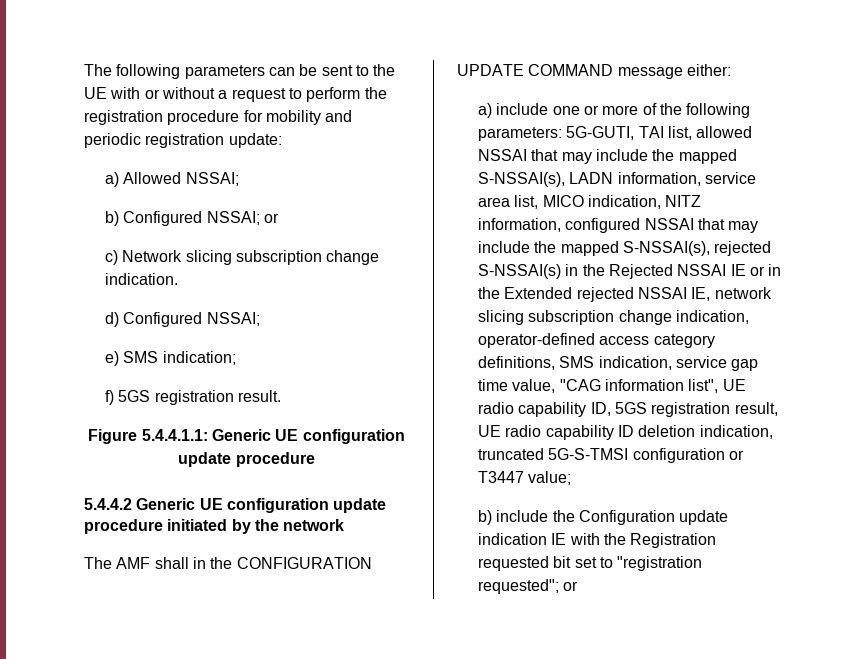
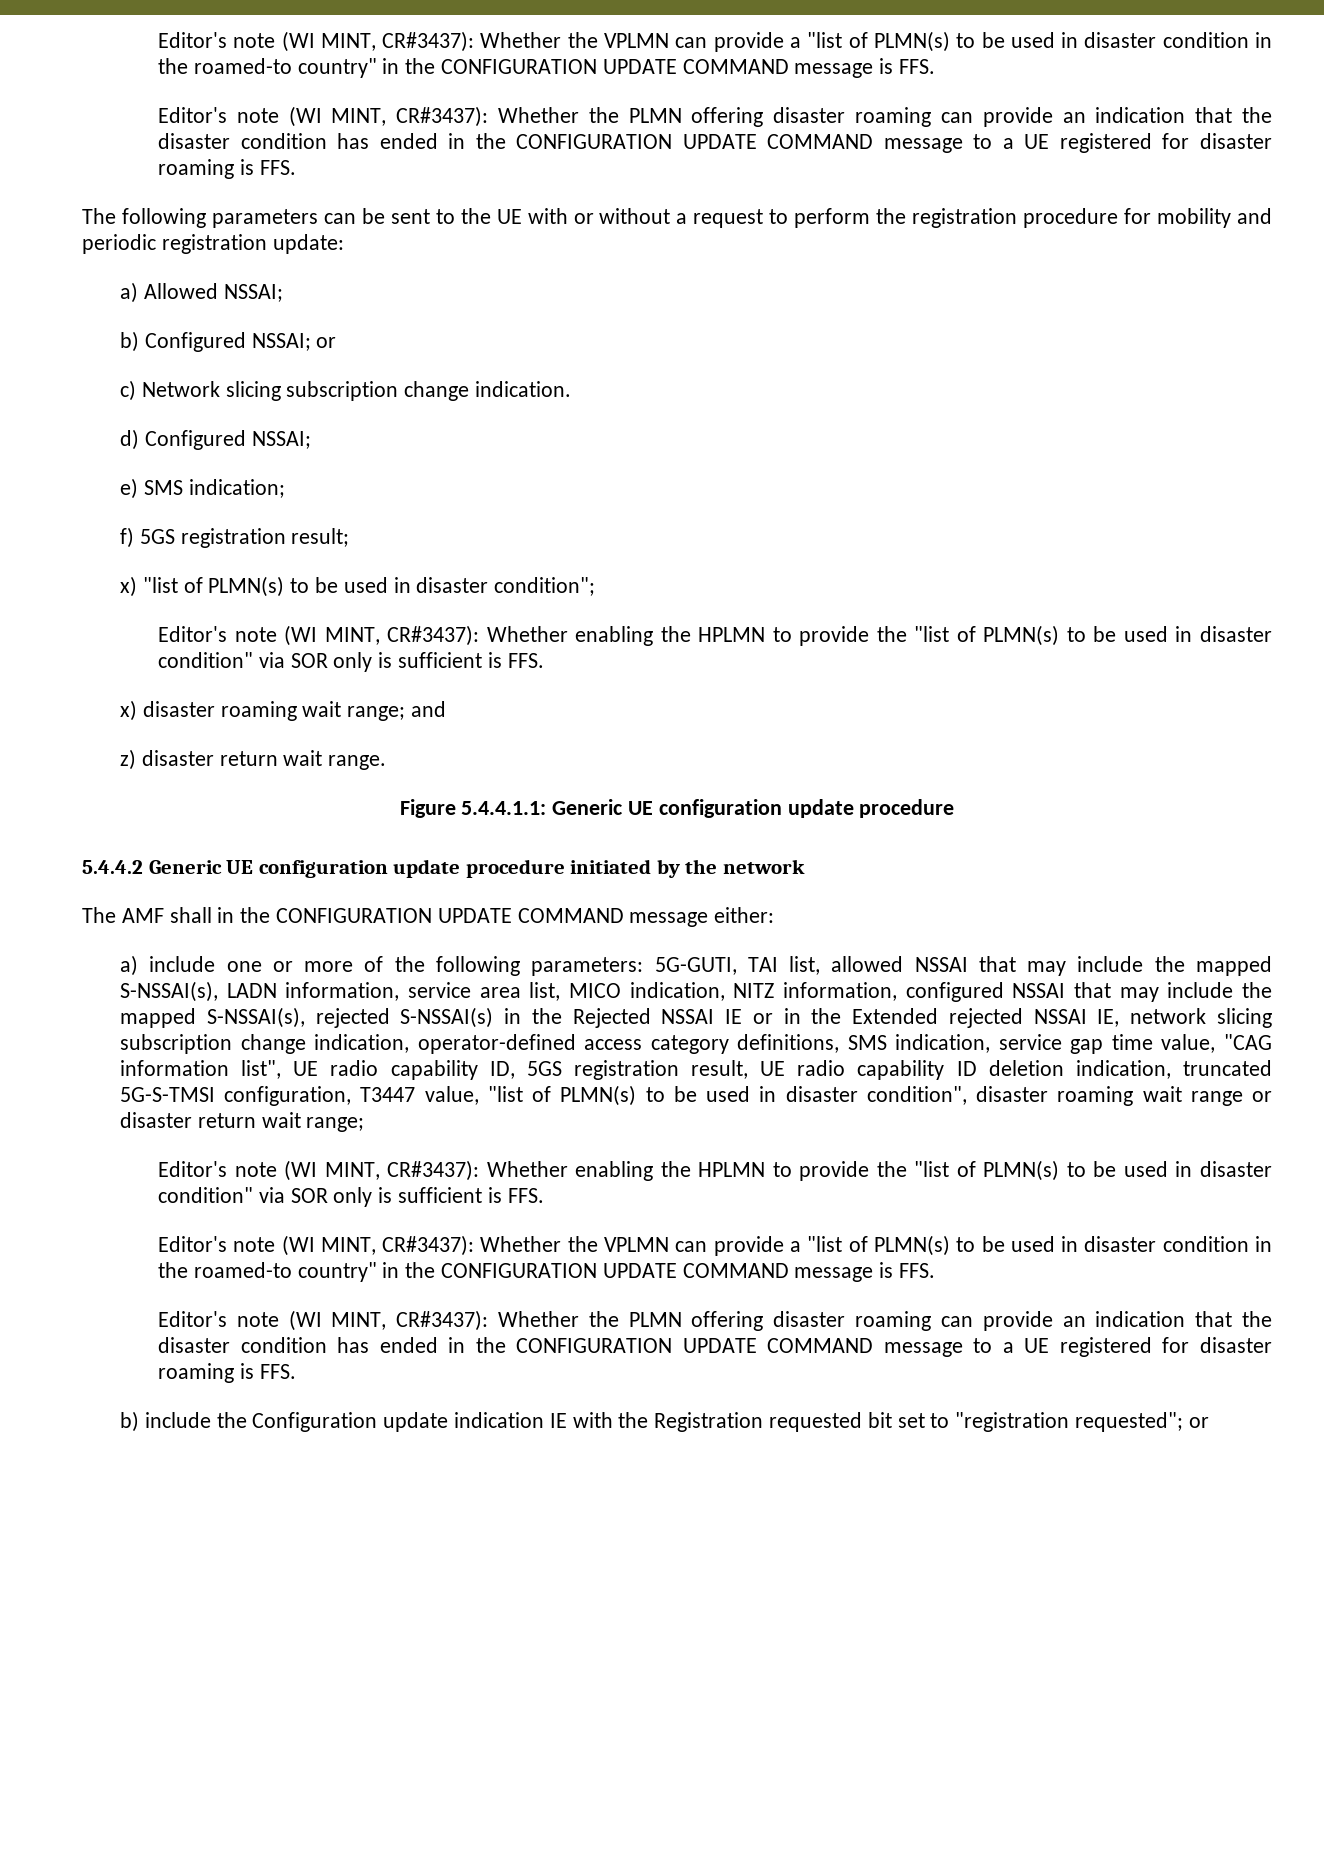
(84, 70) none -> [157,31,1273,52] [157,58,936,78] [157,106,1272,127] [157,133,1272,153] [157,159,296,179] Editor's note (WI MINT, CR#3437): Whether the VPLMN can provide a "list of PLMN(s) to be used in disaster condition in the roamed-to country" in the CONFIGURATION UPDATE COMMAND message is FFS. // Editor's note (WI MINT, CR#3437): Whether the PLMN offering disaster roaming can provide an indication that the disaster condition has ended in the CONFIGURATION UPDATE COMMAND message to a UE registered for disaster roaming is FFS. //
[237,390,281,402] result. -> [291,528,350,547] [119,576,596,597] [157,625,1272,646] [157,652,544,672] [119,700,447,721] [119,749,387,770] result; // x) "list of PLMN(s) to be used in disaster condition"; // Editor's note (WI MINT, CR#3437): Whether enabling the HPLMN to provide the "list of PLMN(s) to be used in disaster condition" via SOR only is sufficient is FFS. // x) disaster roaming wait range; and // z) disaster return wait range.
[632,448,744,463] [477,471,572,485] configuration or T3447 value; -> [224,1085,1272,1106] [119,1112,365,1132] [157,1160,1272,1181] [157,1187,544,1207] [157,1235,1273,1256] [157,1262,936,1282] [157,1310,1272,1331] [157,1337,1272,1357] [157,1363,296,1383] configuration, T3447 value, "list of PLMN(s) to be used in disaster condition", disaster roaming wait range or disaster return wait range; // Editor's note (WI MINT, CR#3437): Whether enabling the HPLMN to provide the "list of PLMN(s) to be used in disaster condition" via SOR only is sufficient is FFS. // Editor's note (WI MINT, CR#3437): Whether the VPLMN can provide a "list of PLMN(s) to be used in disaster condition in the roamed-to country" in the CONFIGURATION UPDATE COMMAND message is FFS. // Editor's note (WI MINT, CR#3437): Whether the PLMN offering disaster roaming can provide an indication that the disaster condition has ended in the CONFIGURATION UPDATE COMMAND message to a UE registered for disaster roaming is FFS.

